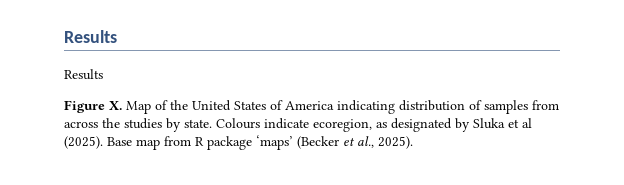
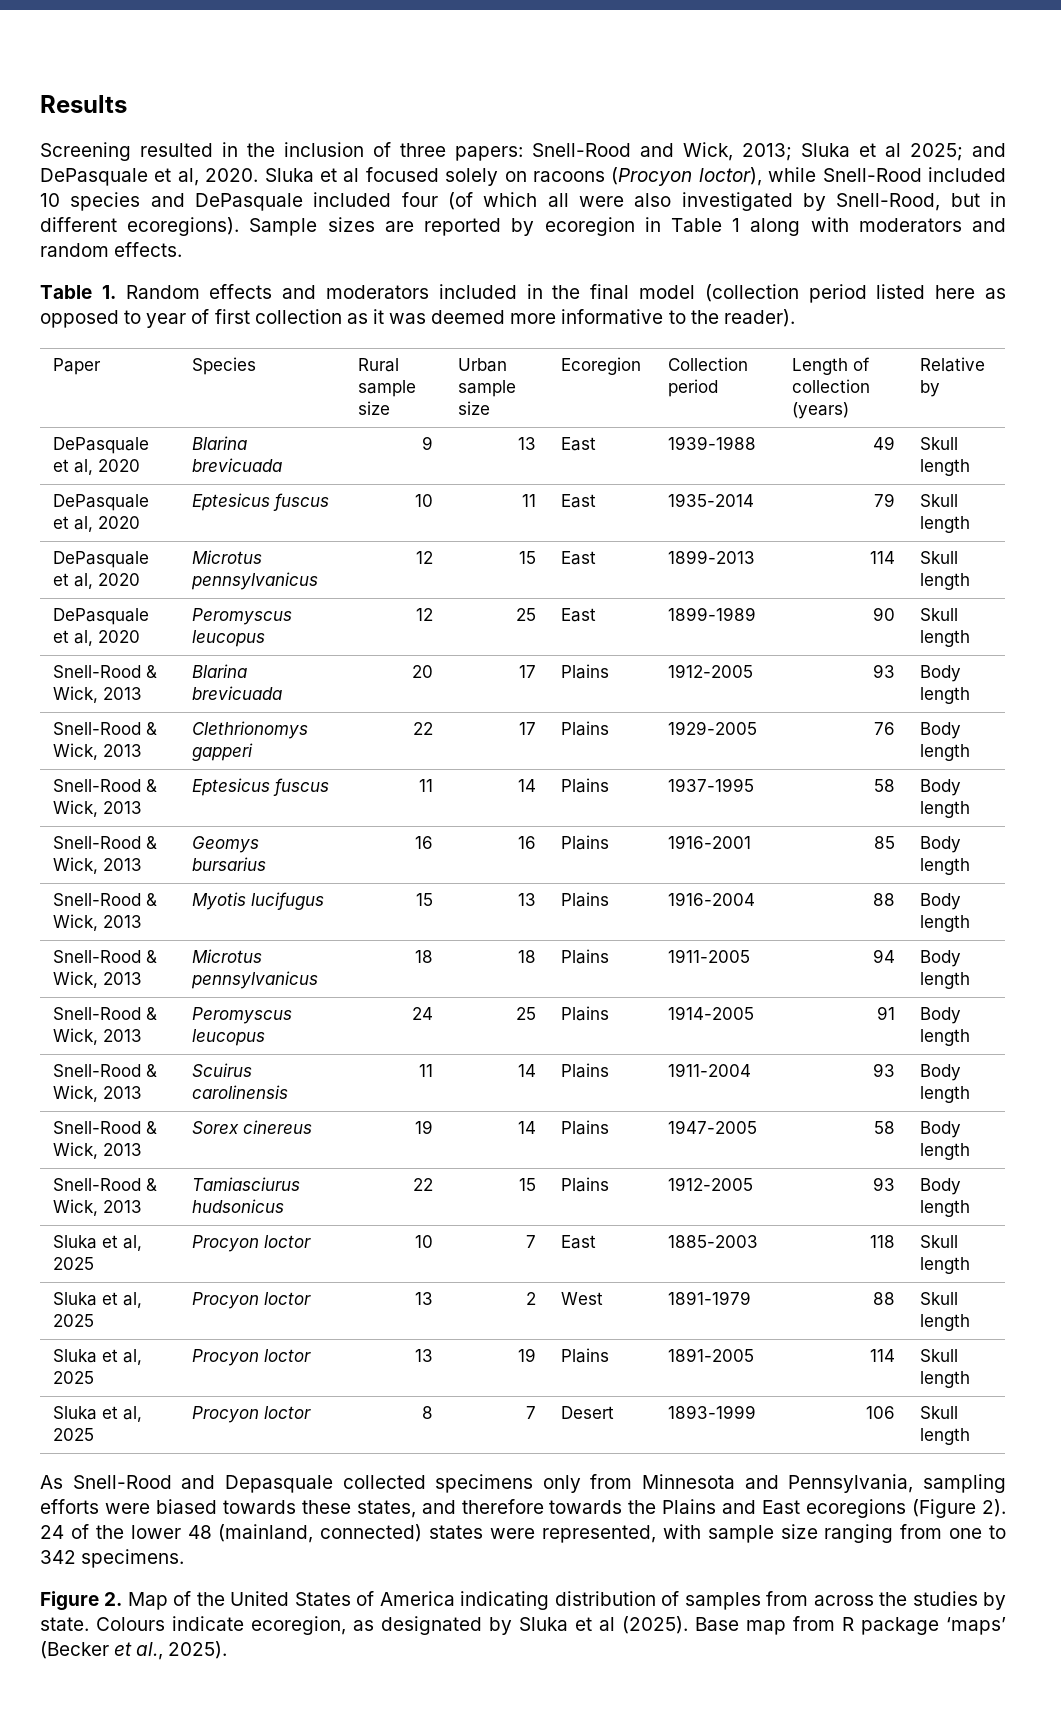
[64,30,117,43] [64,69,103,80] Results // Results -> [40,95,127,113] [40,142,1006,161] [40,167,1006,186] [40,192,1007,211] [40,217,1006,236] [40,242,183,257] [40,284,1006,303] [40,309,795,328] [53,358,102,375] [192,357,257,375] [358,358,400,372] [358,380,417,397] [358,401,391,415] [458,358,508,372] [458,380,517,397] [458,401,491,415] [561,357,642,375] [668,357,749,371] [668,379,719,397] [792,357,871,375] [792,379,871,393] [792,402,850,419] [920,357,986,372] [920,380,941,397] [53,437,150,454] [53,459,141,475] [192,436,248,450] [192,458,283,472] [421,436,433,450] [517,437,536,450] [561,437,597,451] [668,436,757,450] [872,436,895,450] [920,437,959,450] [920,459,971,476] [53,494,150,511] [53,516,141,532] [192,493,330,511] [414,494,433,507] [521,494,536,507] [561,494,597,508] [668,493,755,507] [873,493,895,507] [920,494,959,507] [920,516,971,533] [53,551,150,568] [53,573,141,589] [192,550,263,564] [191,572,319,590] [415,551,433,564] [518,551,536,564] [561,551,597,565] [668,550,756,564] [869,551,895,564] [920,551,959,564] [920,573,971,590] [53,608,150,625] [53,630,141,646] [192,608,293,625] [192,630,266,647] [415,608,433,621] [515,608,536,621] [561,608,597,622] [668,607,757,621] [872,607,895,621] [920,608,959,621] [920,630,971,647] [53,665,158,678] [53,686,143,703] [192,664,248,678] [192,686,283,700] [411,665,433,678] [518,665,536,678] [561,664,610,679] [668,664,754,678] [872,664,895,678] [920,665,962,682] [920,687,971,704] [53,722,158,735] [53,743,143,760] [192,721,309,739] [192,743,254,761] [412,722,433,735] [518,722,536,735] [561,721,610,736] [668,721,758,735] [873,722,895,735] [920,722,962,739] [920,744,971,761] [53,779,158,792] [53,800,143,817] [192,778,330,796] [418,779,433,792] [517,779,536,792] [561,778,610,793] [668,778,755,792] [873,779,895,792] [920,779,962,796] [920,801,971,818] [53,836,158,849] [53,857,143,874] [192,836,260,853] [192,857,267,871] [414,836,433,849] [517,836,536,849] [561,835,610,850] [668,835,752,849] [873,836,895,849] [920,836,962,853] [920,858,971,875] [53,893,158,906] [53,914,143,931] [192,892,325,910] [415,893,433,906] [517,893,536,906] [561,892,610,907] [668,892,756,906] [872,893,895,906] [920,893,962,910] [920,915,971,932] [53,950,158,963] [53,971,143,988] [192,949,263,963] [191,971,319,989] [414,950,433,963] [517,950,536,963] [561,949,610,964] [668,949,751,963] [872,949,895,963] [920,950,962,967] [920,972,971,989] [53,1007,158,1020] [53,1028,143,1045] [192,1007,293,1024] [192,1029,266,1046] [411,1007,433,1020] [515,1007,536,1020] [561,1006,610,1021] [668,1006,755,1020] [876,1006,895,1020] [920,1007,962,1024] [920,1029,971,1046] [53,1064,158,1077] [53,1085,143,1102] [192,1063,253,1077] [192,1085,289,1099] [418,1064,433,1077] [517,1064,536,1077] [561,1063,610,1078] [668,1063,752,1077] [872,1063,895,1077] [920,1064,962,1081] [920,1086,971,1103] [53,1121,158,1134] [53,1142,143,1159] [192,1120,313,1134] [414,1120,433,1134] [517,1121,536,1134] [561,1120,610,1135] [668,1120,758,1134] [873,1121,895,1134] [920,1121,962,1138] [920,1143,971,1160] [53,1178,158,1191] [53,1199,143,1216] [192,1177,301,1191] [192,1199,285,1213] [412,1178,433,1191] [518,1178,536,1191] [561,1177,610,1192] [668,1177,754,1191] [872,1177,895,1191] [920,1178,962,1195] [920,1200,971,1217] [53,1235,143,1251] [53,1257,95,1270] [192,1235,312,1252] [414,1235,433,1248] [525,1235,536,1248] [561,1235,597,1249] [668,1235,759,1248] [869,1235,895,1248] [920,1235,959,1248] [920,1257,971,1274] [53,1292,143,1308] [53,1314,95,1327] [192,1292,312,1309] [414,1292,433,1305] [525,1292,536,1305] [561,1292,604,1305] [668,1291,752,1305] [872,1292,895,1305] [920,1292,959,1305] [920,1314,971,1331] [53,1349,143,1365] [53,1371,95,1384] [192,1349,312,1366] [414,1349,433,1362] [517,1348,536,1362] [561,1348,610,1363] [668,1348,755,1362] [869,1349,895,1362] [920,1349,959,1362] [920,1371,971,1388] [53,1406,143,1422] [53,1428,95,1441] [192,1406,312,1423] [421,1406,433,1419] [525,1406,536,1419] [561,1406,615,1419] [668,1405,757,1419] [865,1406,895,1419] [920,1406,959,1419] [920,1428,971,1445] [40,1474,1006,1493] [40,1499,1006,1518] [40,1524,1006,1543] [40,1549,185,1568] Results // Screening resulted in the inclusion of three papers: Snell-Rood and Wick, 2013; Sluka et al 2025; and DePasquale et al, 2020. Sluka et al focused solely on racoons (Procyon loctor), while Snell-Rood included 10 species and DePasquale included four (of which all were also investigated by Snell-Rood, but in different ecoregions). Sample sizes are reported by ecoregion in Table 1 along with moderators and random effects. // Table 1. Random effects and moderators included in the final model (collection period listed here as opposed to year of first collection as it was deemed more informative to the reader). // Paper | Species | Rural sample size | Urban sample size | Ecoregion | Collection period | Length of collection (years) | Relative by // DePasquale et al, 2020 | Blarina brevicuada | 9 | 13 | East | 1939-1988 | 49 | Skull length // DePasquale et al, 2020 | Eptesicus fuscus | 10 | 11 | East | 1935-2014 | 79 | Skull length // DePasquale et al, 2020 | Microtus pennsylvanicus | 12 | 15 | East | 1899-2013 | 114 | Skull length // DePasquale et al, 2020 | Peromyscus leucopus | 12 | 25 | East | 1899-1989 | 90 | Skull length // Snell-Rood & Wick, 2013 | Blarina brevicuada | 20 | 17 | Plains | 1912-2005 | 93 | Body length // Snell-Rood & Wick, 2013 | Clethrionomys gapperi | 22 | 17 | Plains | 1929-2005 | 76 | Body length // Snell-Rood & Wick, 2013 | Eptesicus fuscus | 11 | 14 | Plains | 1937-1995 | 58 | Body length // Snell-Rood & Wick, 2013 | Geomys bursarius | 16 | 16 | Plains | 1916-2001 | 85 | Body length // Snell-Rood & Wick, 2013 | Myotis lucifugus | 15 | 13 | Plains | 1916-2004 | 88 | Body length // Snell-Rood & Wick, 2013 | Microtus pennsylvanicus | 18 | 18 | Plains | 1911-2005 | 94 | Body length // Snell-Rood & Wick, 2013 | Peromyscus leucopus | 24 | 25 | Plains | 1914-2005 | 91 | Body length // Snell-Rood & Wick, 2013 | Scuirus carolinensis | 11 | 14 | Plains | 1911-2004 | 93 | Body length // Snell-Rood & Wick, 2013 | Sorex cinereus | 19 | 14 | Plains | 1947-2005 | 58 | Body length // Snell-Rood & Wick, 2013 | Tamiasciurus hudsonicus | 22 | 15 | Plains | 1912-2005 | 93 | Body length // Sluka et al, 2025 | Procyon loctor | 10 | 7 | East | 1885-2003 | 118 | Skull length // Sluka et al, 2025 | Procyon loctor | 13 | 2 | West | 1891-1979 | 88 | Skull length // Sluka et al, 2025 | Procyon loctor | 13 | 19 | Plains | 1891-2005 | 114 | Skull length // Sluka et al, 2025 | Procyon loctor | 8 | 7 | Desert | 1893-1999 | 106 | Skull length // As Snell-Rood and Depasquale collected specimens only from Minnesota and Pennsylvania, sampling efforts were biased towards these states, and therefore towards the Plains and East ecoregions (Figure 2). 24 of the lower 48 (mainland, connected) states were represented, with sample size ranging from one to 342 specimens.
[109,101,122,110] X. -> [104,1592,123,1606] 2.

